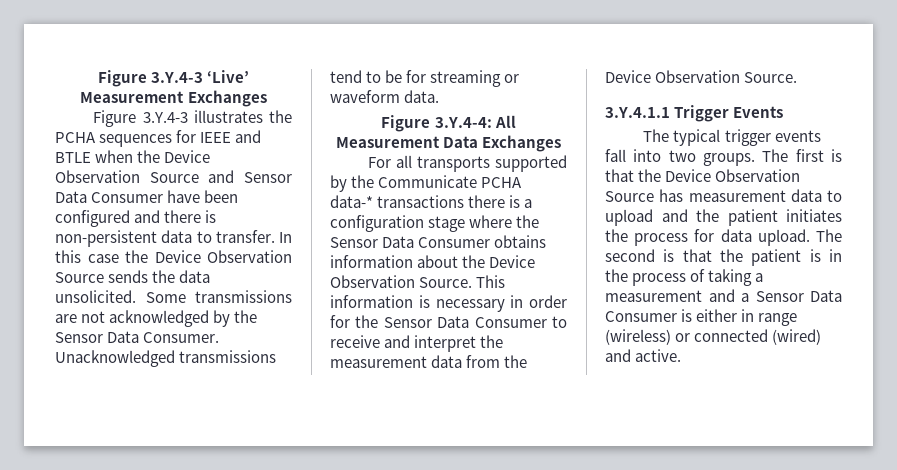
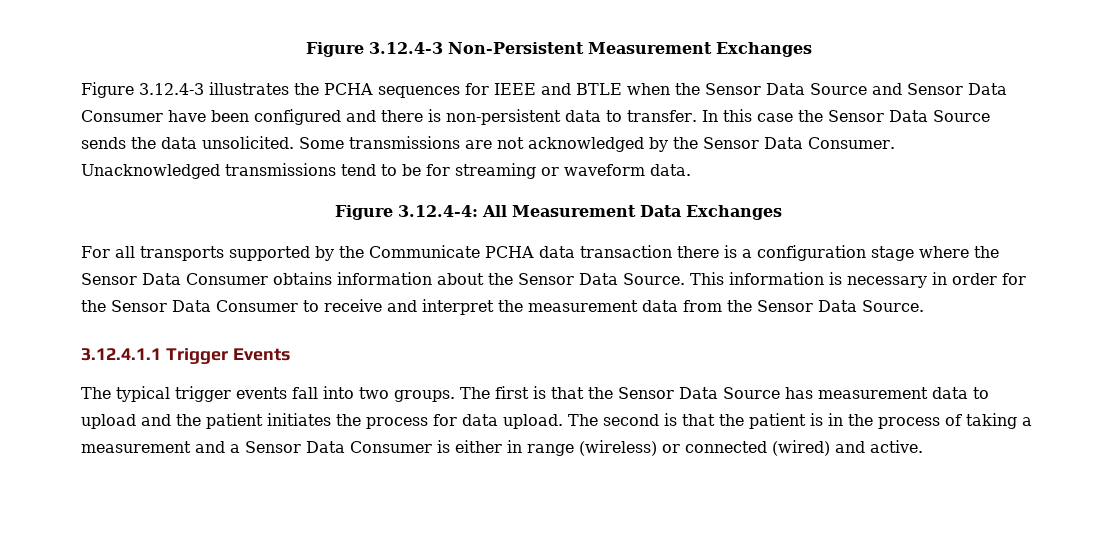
[97,70,250,87] Figure 3.Y.4-3 ‘Live’ -> [305,42,584,57] Figure 3.12.4-3 Non-Persistent
[142,112,188,123] 3.Y.4-3 -> [139,83,204,95] 3.12.4-3
[164,150,211,163] [55,170,140,183] Device Observation -> [705,83,805,95] Sensor Data
[154,250,292,263] Device Observation -> [827,110,928,122] Sensor Data
[434,117,492,128] 3.Y.4-4: -> [398,205,478,217] 3.12.4-4:
[330,195,465,208] data-* transactions -> [538,245,672,258] data transaction
[489,255,536,268] [330,275,415,288] Device Observation -> [518,273,618,285] Sensor Data
[605,70,741,83] Device Observation -> [757,300,857,312] Sensor Data
[605,107,670,118] 3.Y.4.1.1 -> [81,348,161,361] 3.12.4.1.1
[665,169,801,182] Device Observation -> [618,387,718,399] Sensor Data

